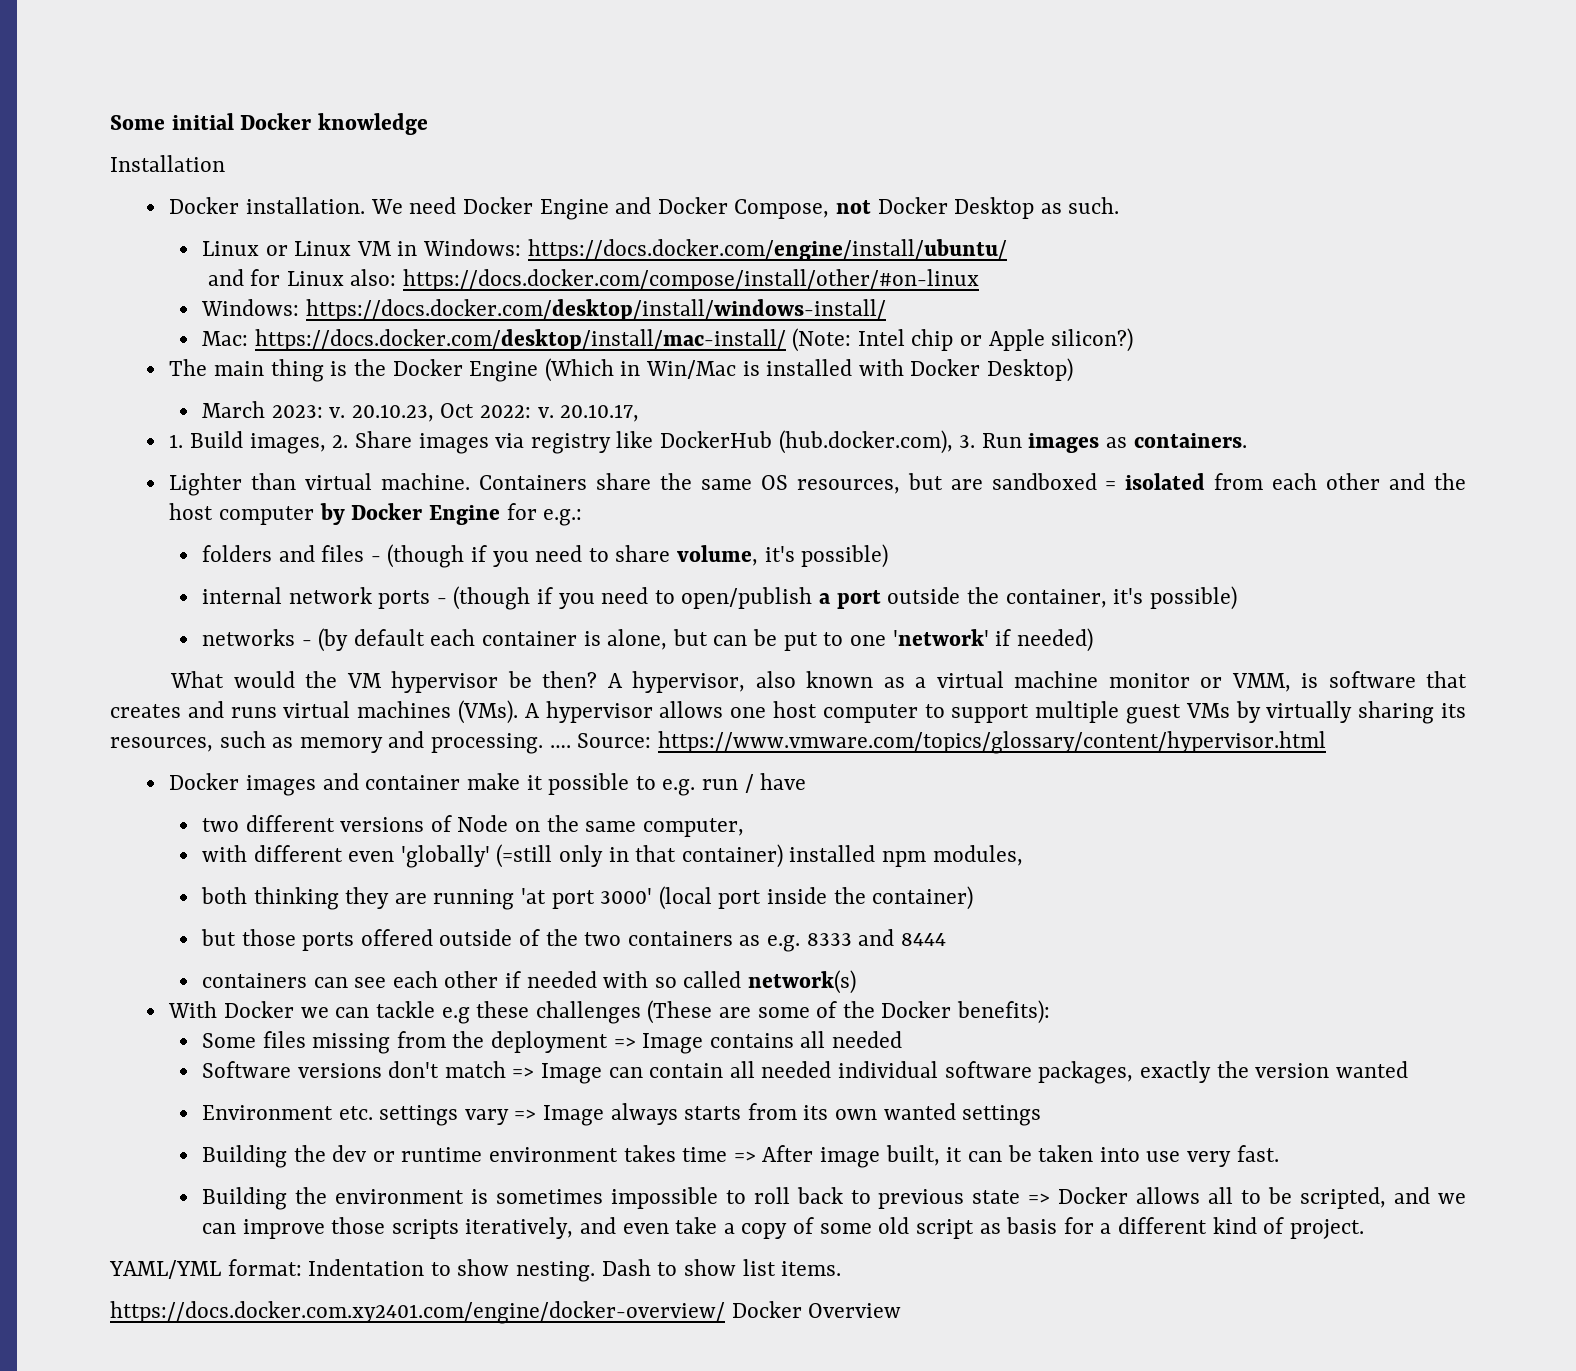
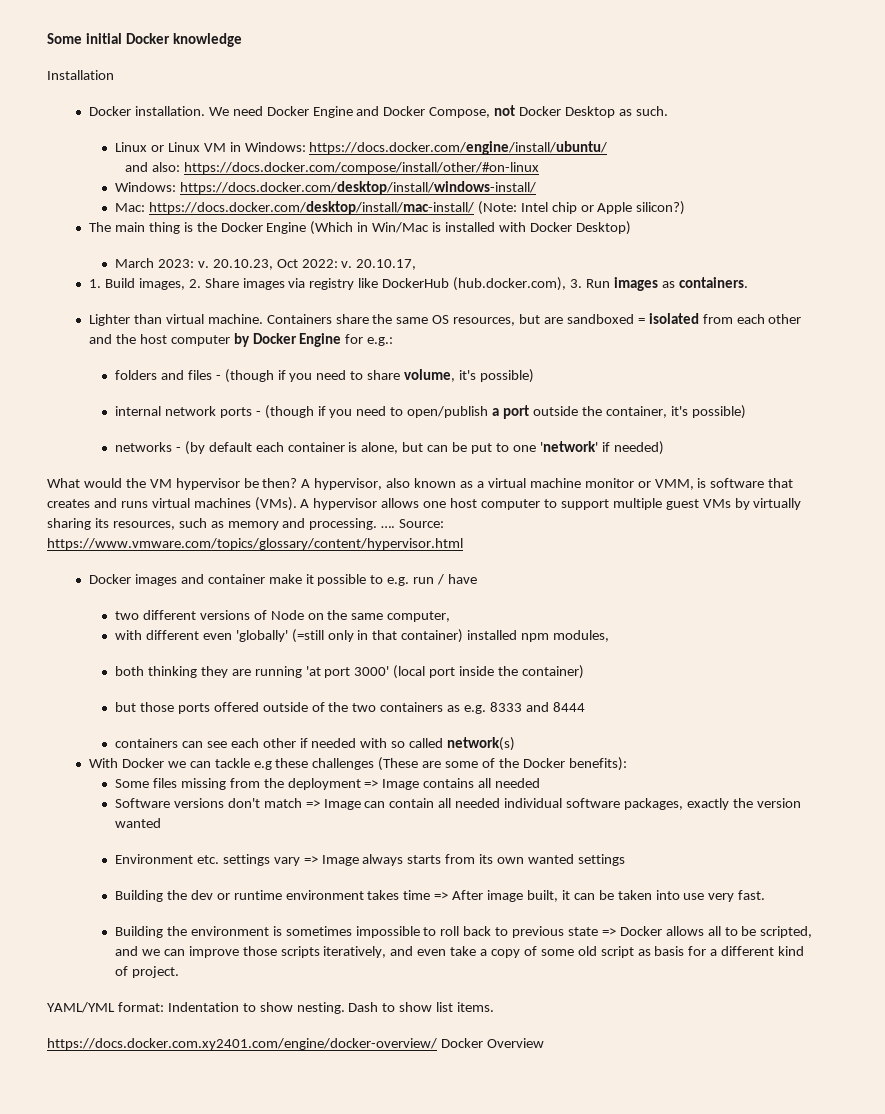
[250,269,344,286] for Linux -> (148, 167) none

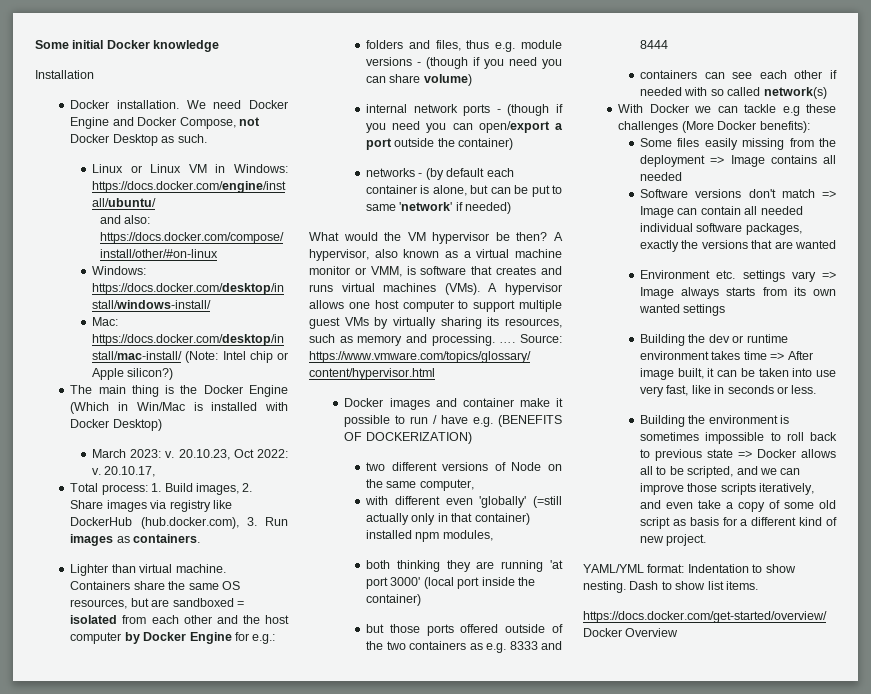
(417, 264) none -> [70,483,148,495] Total process:
[187,369,534,383] files - (though if you need to share volume, it's possible) -> [435,40,562,52] [365,57,562,69] [365,74,472,86] files, thus e.g. module versions - (though if you need you can share volume)
[390,406,489,418] to open/publish -> [426,121,550,133] you can open/export
[605,405,746,419] container, it's possible) -> [458,138,514,150] container)
[512,445,536,452] one -> [365,204,396,211] same
[387,577,410,586] e.g. -> (406, 419) none
(477, 579) none -> [473,415,562,427] [344,432,472,444] e.g. (BENEFITS OF DOCKERIZATION)
(324, 636) none -> [365,513,409,525] actually
[378,757,519,771] (These are some of the -> [681,121,714,133] (More
(177, 783) none -> [704,138,738,150] easily
[756,798,801,808] version -> [701,240,793,249] versions that are
[738,890,766,900] fast. -> [666,385,817,396] fast, like in seconds or less.
(128, 971) none -> [639,536,664,543] new
[47,1038,437,1050] https://docs.docker.com.xy2401.com/engine/docker-overview/ -> [583,611,827,623] https://docs.docker.com/get-started/overview/

